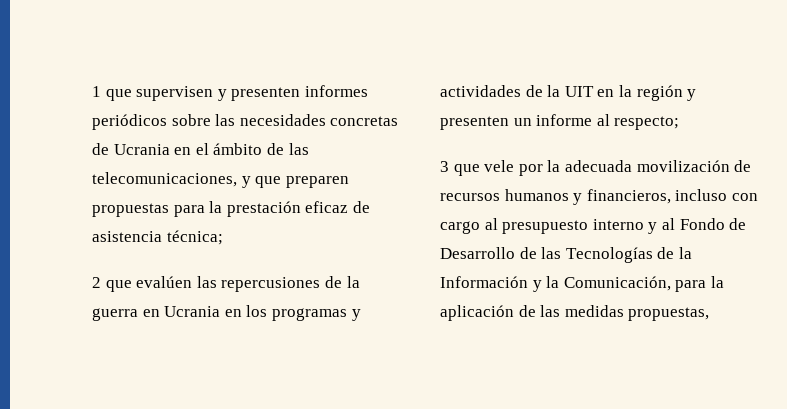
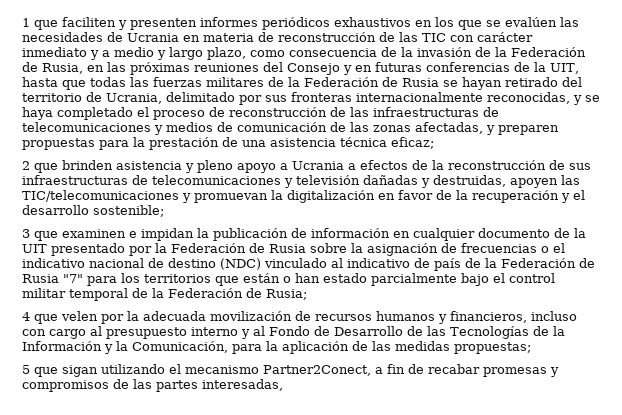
[136,86,214,101] supervisen -> [62,17,116,27] faciliten
[171,114,211,126] sobre -> [334,17,557,30] exhaustivos en los que se evalúen
[330,116,399,126] concretas -> (103, 37) none
[195,143,309,155] [92,172,282,188] el ámbito de las telecomunicaciones, y que -> [203,32,533,42] [22,47,586,60] [22,62,579,75] [22,77,582,90] [22,92,600,105] [22,107,499,120] [22,122,495,135] materia de reconstrucción de las TIC con carácter inmediato y a medio y largo plazo, como consecuencia de la invasión de la Federación de Rusia, en las próximas reuniones del Consejo y en futuras conferencias de la UIT, hasta que todas las fuerzas militares de la Federación de Rusia se hayan retirado del territorio de Ucrania, delimitado por sus fronteras internacionalmente reconocidas, y se haya completado el proceso de reconstrucción de las infraestructuras de telecomunicaciones y medios de comunicación de las zonas afectadas, y
[305,201,370,213] [92,230,223,245] [92,276,360,292] [92,305,361,321] [440,85,697,101] [440,114,680,130] [440,160,515,176] eficaz de asistencia técnica; // 2 que evalúen las repercusiones de la guerra en Ucrania en los programas y actividades de la UIT en la región y presenten un informe al respecto; // 3 que vele -> [222,137,434,149] [22,160,591,173] [22,175,580,188] [22,190,585,203] [22,205,164,217] [22,228,586,241] [22,243,565,256] [22,258,595,271] [22,273,555,286] [22,288,307,301] [22,311,98,324] de una asistencia técnica eficaz; // 2 que brinden asistencia y pleno apoyo a Ucrania a efectos de la reconstrucción de sus infraestructuras de telecomunicaciones y televisión dañadas y destruidas, apoyen las TIC/telecomunicaciones y promuevan la digitalización en favor de la recuperación y el desarrollo sostenible; // 3 que examinen e impidan la publicación de información en cualquier documento de la UIT presentado por la Federación de Rusia sobre la asignación de frecuencias o el indicativo nacional de destino (NDC) vinculado al indicativo de país de la Federación de Rusia "7" para los territorios que están o han estado parcialmente bajo el control militar temporal de la Federación de Rusia; // 4 que velen
[628,307,710,321] propuestas, -> [454,342,531,354] [22,364,559,377] [22,379,283,392] propuestas; // 5 que sigan utilizando el mecanismo Partner2Conect, a fin de recabar promesas y compromisos de las partes interesadas,

